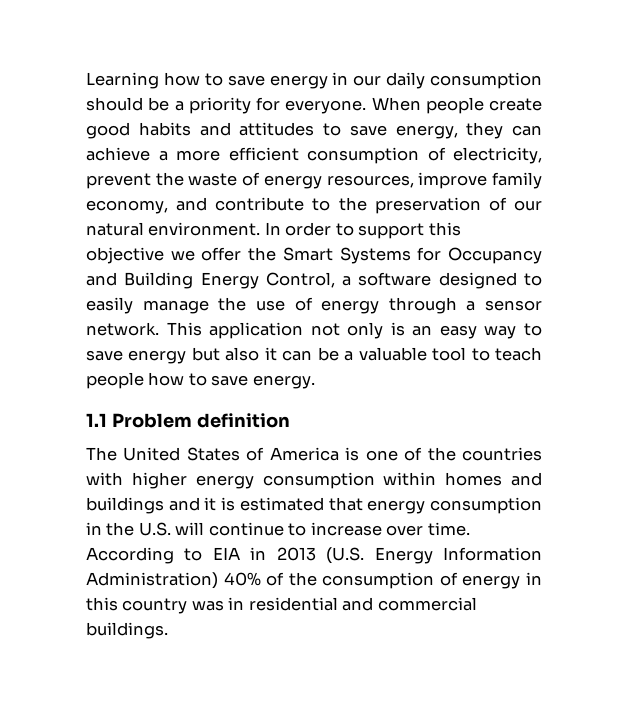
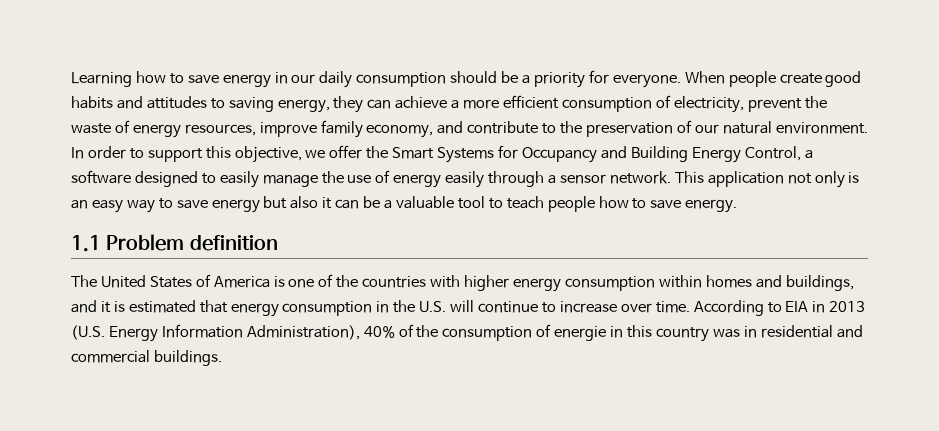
[349,125,387,136] save -> [228,97,274,112] saving
[86,247,164,264] objective -> [234,146,302,163] objective,
(380, 307) none -> [445,171,485,188] easily
[86,497,164,514] buildings -> [785,275,854,291] buildings,
[86,572,218,589] Administration) -> [246,325,360,340] Administration),
[462,575,521,589] energy -> [554,326,607,341] energie

